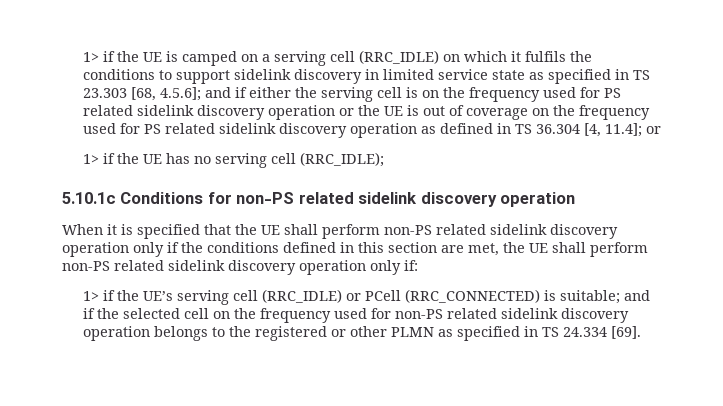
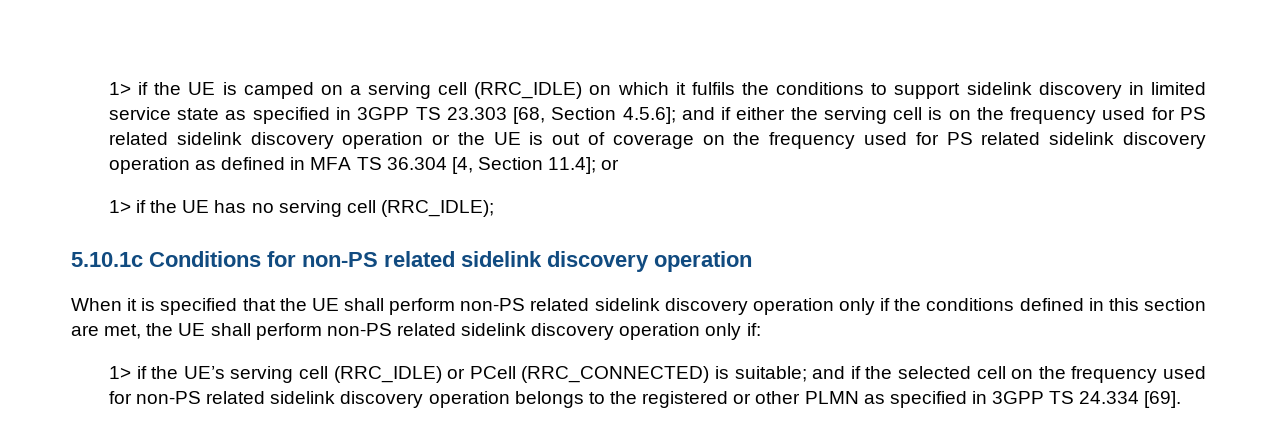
(629, 74) none -> [357,107,410,120] 3GPP
(156, 94) none -> [551,107,617,120] Section
(511, 128) none -> [310,157,352,170] MFA
(601, 130) none -> [477,157,543,170] Section
(538, 331) none -> [992,391,1045,404] 3GPP

